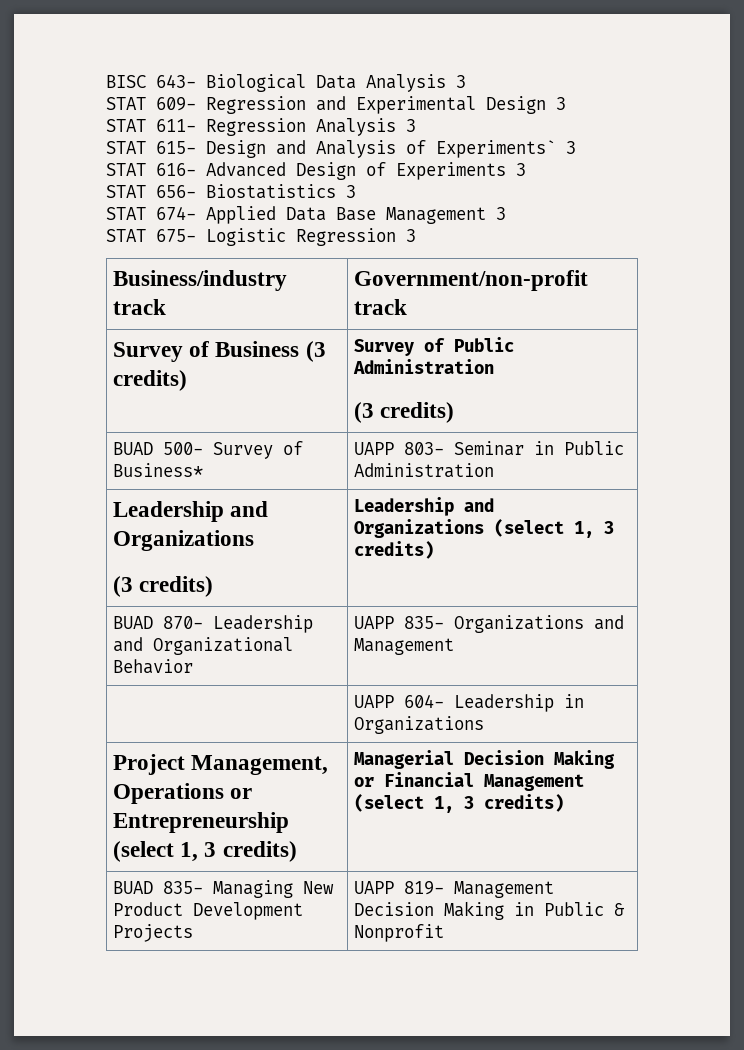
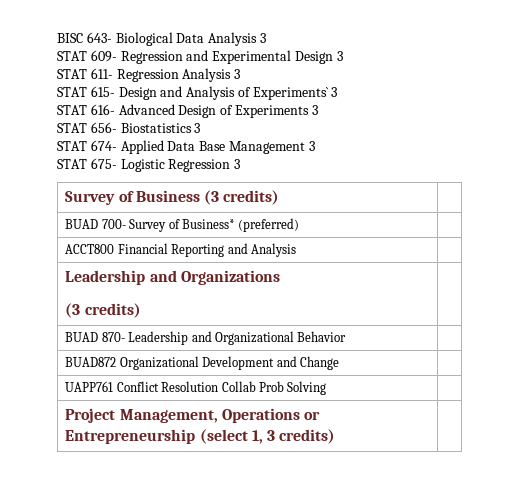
[112,270,287,291] [112,299,166,315] [353,270,588,291] [353,299,407,315] // Business/industry track | Government/non-profit track -> (241, 164) none
[353,337,514,356] [352,359,494,374] [353,402,455,423] [112,442,203,455] Survey of Public Administration // (3 credits) // BUAD 500- -> [65,219,126,229] // BUAD 700-
[353,441,624,456] [353,463,494,478] | UAPP 803- Seminar in Public Administration -> [238,218,300,232] [65,243,296,257] (preferred) | // ACCT800 Financial Reporting and Analysis |
[353,497,494,516] [353,519,614,538] [353,541,434,559] Leadership and Organizations (select 1, 3 credits) -> (141, 310) none
[353,615,624,633] [353,638,454,655] [353,694,584,712] [353,716,484,734] UAPP 835- Organizations and Management // | UAPP 604- Leadership in Organizations -> [65,356,339,370] [65,381,327,395] // BUAD872 Organizational Development and Change | // UAPP761 Conflict Resolution Collab Prob Solving |
[353,750,615,769] [353,772,584,791] [353,794,564,813] [112,880,334,898] [112,902,303,920] [112,924,193,942] [353,881,554,898] [353,901,624,920] [353,924,444,942] Managerial Decision Making or Financial Management (select 1, 3 credits) // BUAD 835- Managing New Product Development Projects | UAPP 819- Management Decision Making in Public & Nonprofit -> (336, 436) none

